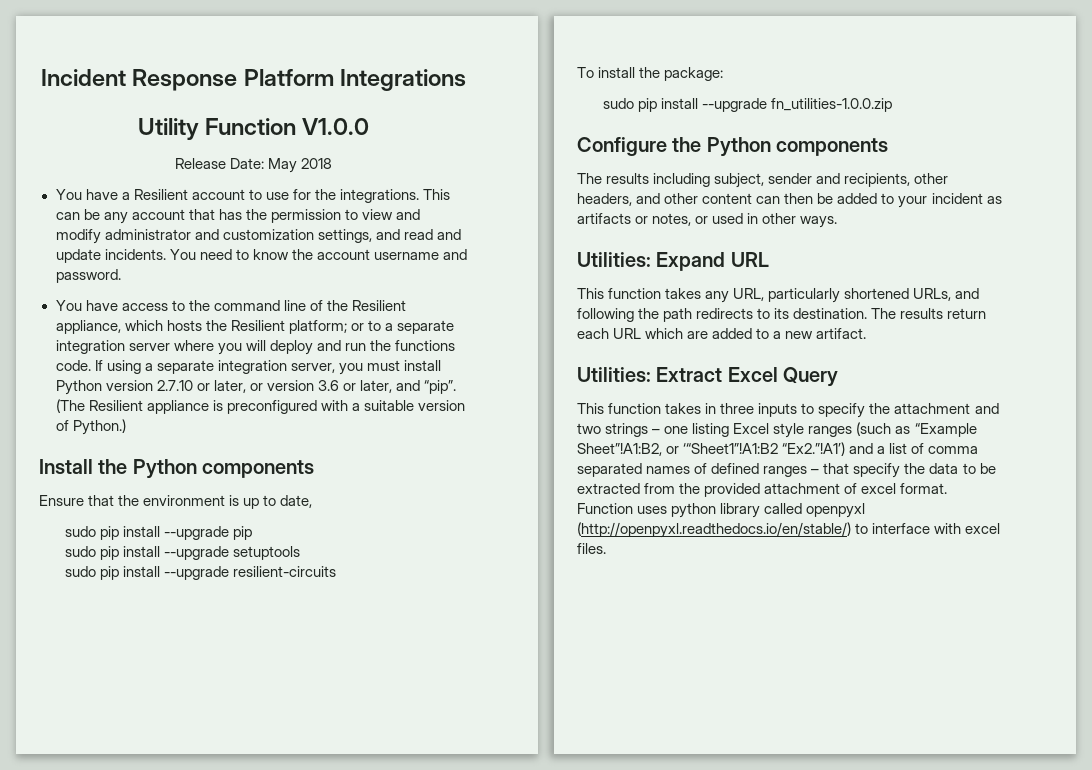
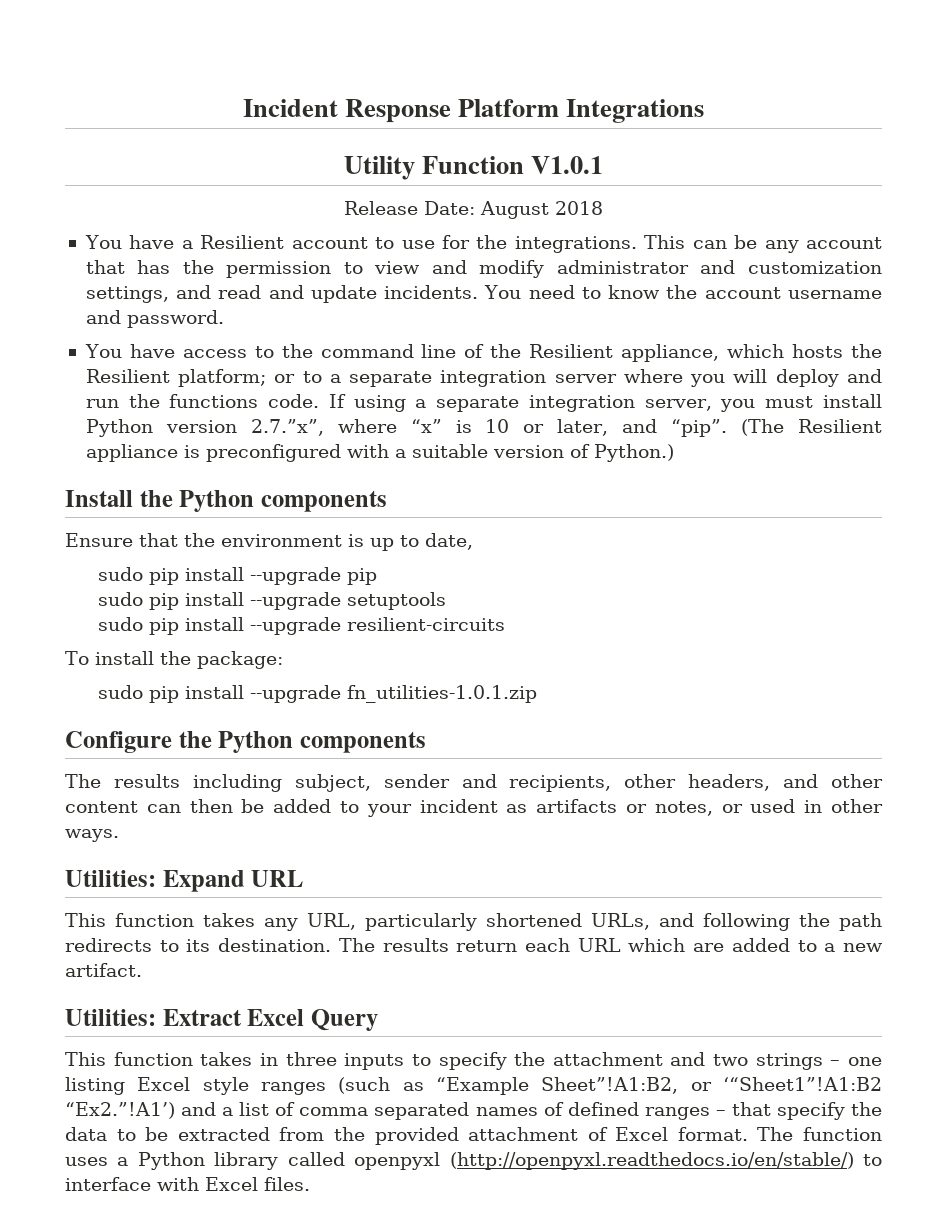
[302,118,370,135] V1.0.0 -> [531,156,604,174] V1.0.1
[268,158,298,173] May -> [480,201,549,219] August
[156,380,339,393] 2.7.10 or later, or version 3.6 -> [250,419,510,436] 2.7.”x”, where “x” is 10
[771,98,893,112] fn_utilities-1.0.0.zip -> [347,685,538,703] fn_utilities-1.0.1.zip
[861,483,948,494] [577,503,717,518] excel format. Function uses python -> [615,1127,883,1141] [65,1152,205,1170] Excel format. The function uses a Python
[965,523,1001,534] excel -> [205,1177,258,1191] Excel

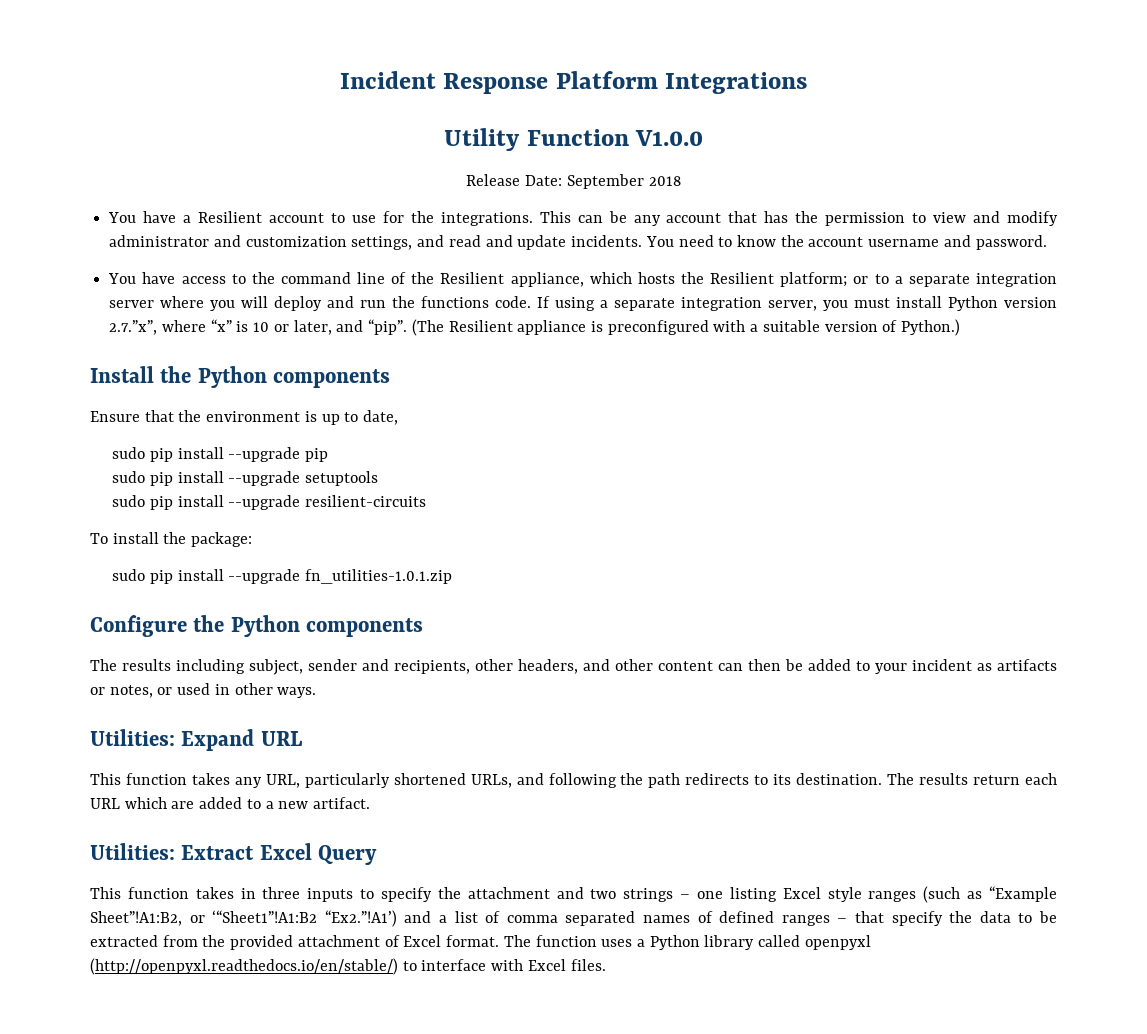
[531,156,604,174] V1.0.1 -> [634,130,703,146] V1.0.0
[480,201,549,219] August -> [566,174,644,189] September

